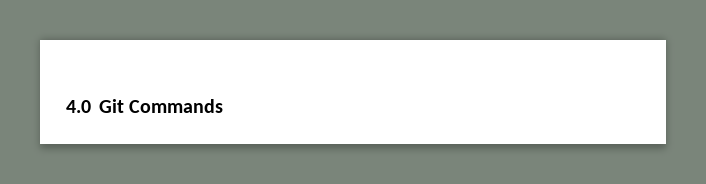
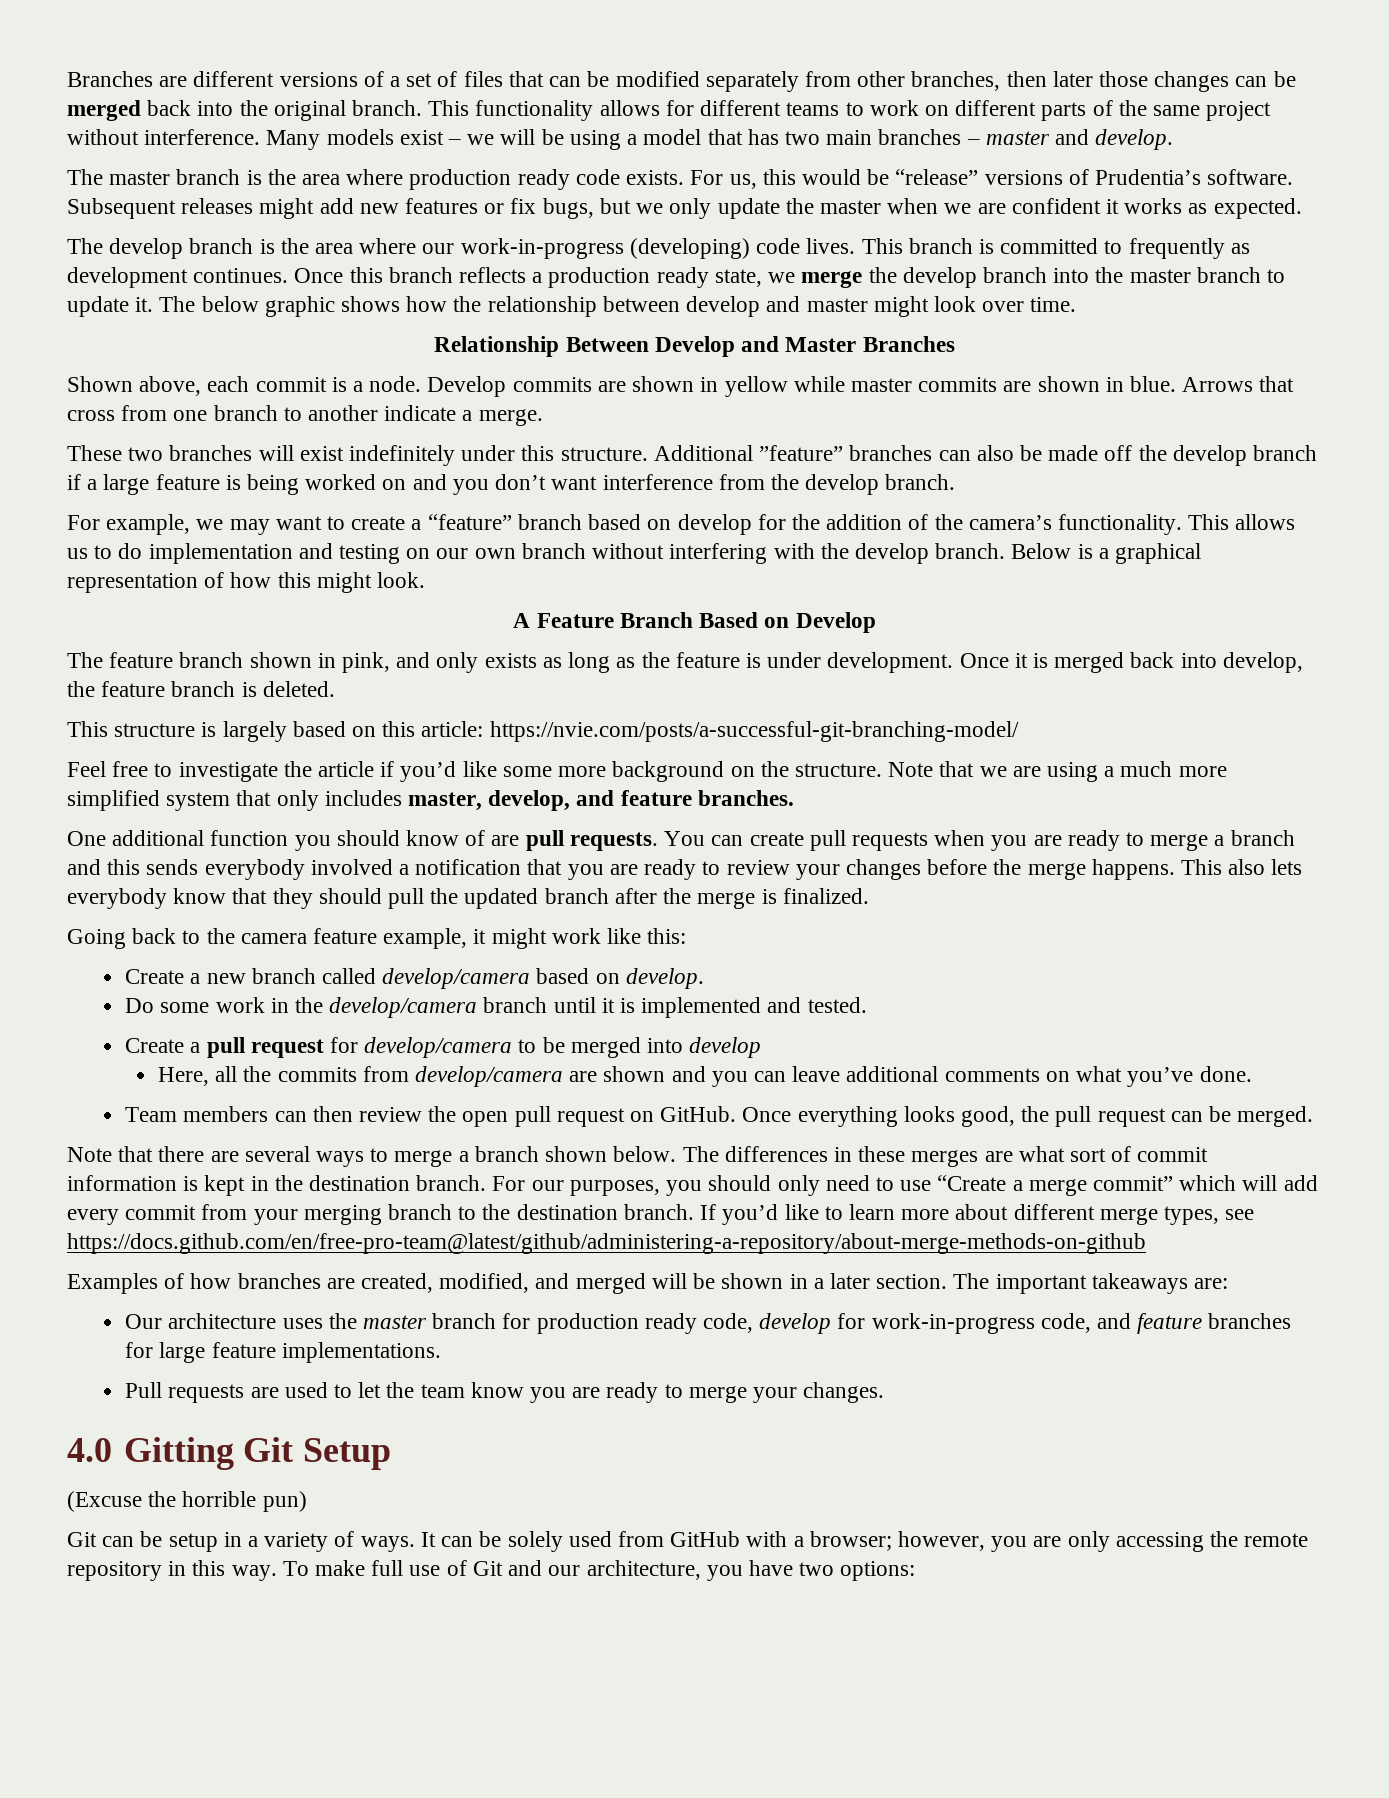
[66,99,224,113] 4.0 Git Commands -> [67,71,1296,92] [67,100,1272,121] [67,129,1174,150] [67,169,1294,190] [67,198,1302,219] [67,238,1250,259] [67,267,1285,288] [67,296,1077,317] [434,336,955,357] [67,376,1295,397] [67,405,543,426] [67,445,1317,466] [67,474,956,495] [67,514,1296,535] [67,543,1201,564] [67,572,426,593] [513,612,876,633] [67,652,1303,673] [67,681,335,697] [67,721,1019,742] [67,761,1227,782] [67,790,794,811] [67,830,1295,851] [67,859,1303,880] [67,888,869,909] [67,928,687,949] [125,968,704,989] [125,997,867,1018] [125,1037,762,1058] [157,1066,1252,1087] [125,1106,1314,1127] [67,1146,1209,1167] [67,1175,1318,1196] [67,1204,1255,1225] [67,1233,1146,1254] [67,1273,1228,1294] [125,1313,1292,1334] [125,1342,441,1363] [125,1382,885,1403] [67,1437,391,1470] [67,1491,307,1512] [67,1531,1309,1552] [67,1560,916,1581] Branches are different versions of a set of files that can be modified separately from other branches, then later those changes can be merged back into the original branch. This functionality allows for different teams to work on different parts of the same project without interference. Many models exist – we will be using a model that has two main branches – master and develop. // The master branch is the area where production ready code exists. For us, this would be “release” versions of Prudentia’s software. Subsequent releases might add new features or fix bugs, but we only update the master when we are confident it works as expected. // The develop branch is the area where our work-in-progress (developing) code lives. This branch is committed to frequently as development continues. Once this branch reflects a production ready state, we merge the develop branch into the master branch to update it. The below graphic shows how the relationship between develop and master might look over time. // Relationship Between Develop and Master Branches // Shown above, each commit is a node. Develop commits are shown in yellow while master commits are shown in blue. Arrows that cross from one branch to another indicate a merge. // These two branches will exist indefinitely under this structure. Additional ”feature” branches can also be made off the develop branch if a large feature is being worked on and you don’t want interference from the develop branch. // For example, we may want to create a “feature” branch based on develop for the addition of the camera’s functionality. This allows us to do implementation and testing on our own branch without interfering with the develop branch. Below is a graphical representation of how this might look. // A Feature Branch Based on Develop // The feature branch shown in pink, and only exists as long as the feature is under development. Once it is merged back into develop, the feature branch is deleted. // This structure is largely based on this article: https://nvie.com/posts/a-successful-git-branching-model/ // Feel free to investigate the article if you’d like some more background on the structure. Note that we are using a much more simplified system that only includes master, develop, and feature branches. // One additional function you should know of are pull requests. You can create pull requests when you are ready to merge a branch and this sends everybody involved a notification that you are ready to review your changes before the merge happens. This also lets everybody know that they should pull the updated branch after the merge is finalized. // Going back to the camera feature example, it might work like this: // Create a new branch called develop/camera based on develop. // Do some work in the develop/camera branch until it is implemented and tested. // Create a pull request for develop/camera to be merged into develop // Here, all the commits from develop/camera are shown and you can leave additional comments on what you’ve done. // Team members can then review the open pull request on GitHub. Once everything looks good, the pull request can be merged. // Note that there are several ways to merge a branch shown below. The differences in these merges are what sort of commit information is kept in the destination branch. For our purposes, you should only need to use “Create a merge commit” which will add every commit from your merging branch to the destination branch. If you’d like to learn more about different merge types, see https://docs.github.com/en/free-pro-team@latest/github/administering-a-repository/about-merge-methods-on-github // Examples of how branches are created, modified, and merged will be shown in a later section. The important takeaways are: // Our architecture uses the master branch for production ready code, develop for work-in-progress code, and feature branches for large feature implementations. // Pull requests are used to let the team know you are ready to merge your changes. // 4.0 Gitting Git Setup // (Excuse the horrible pun) // Git can be setup in a variety of ways. It can be solely used from GitHub with a browser; however, you are only accessing the remote repository in this way. To make full use of Git and our architecture, you have two options:

